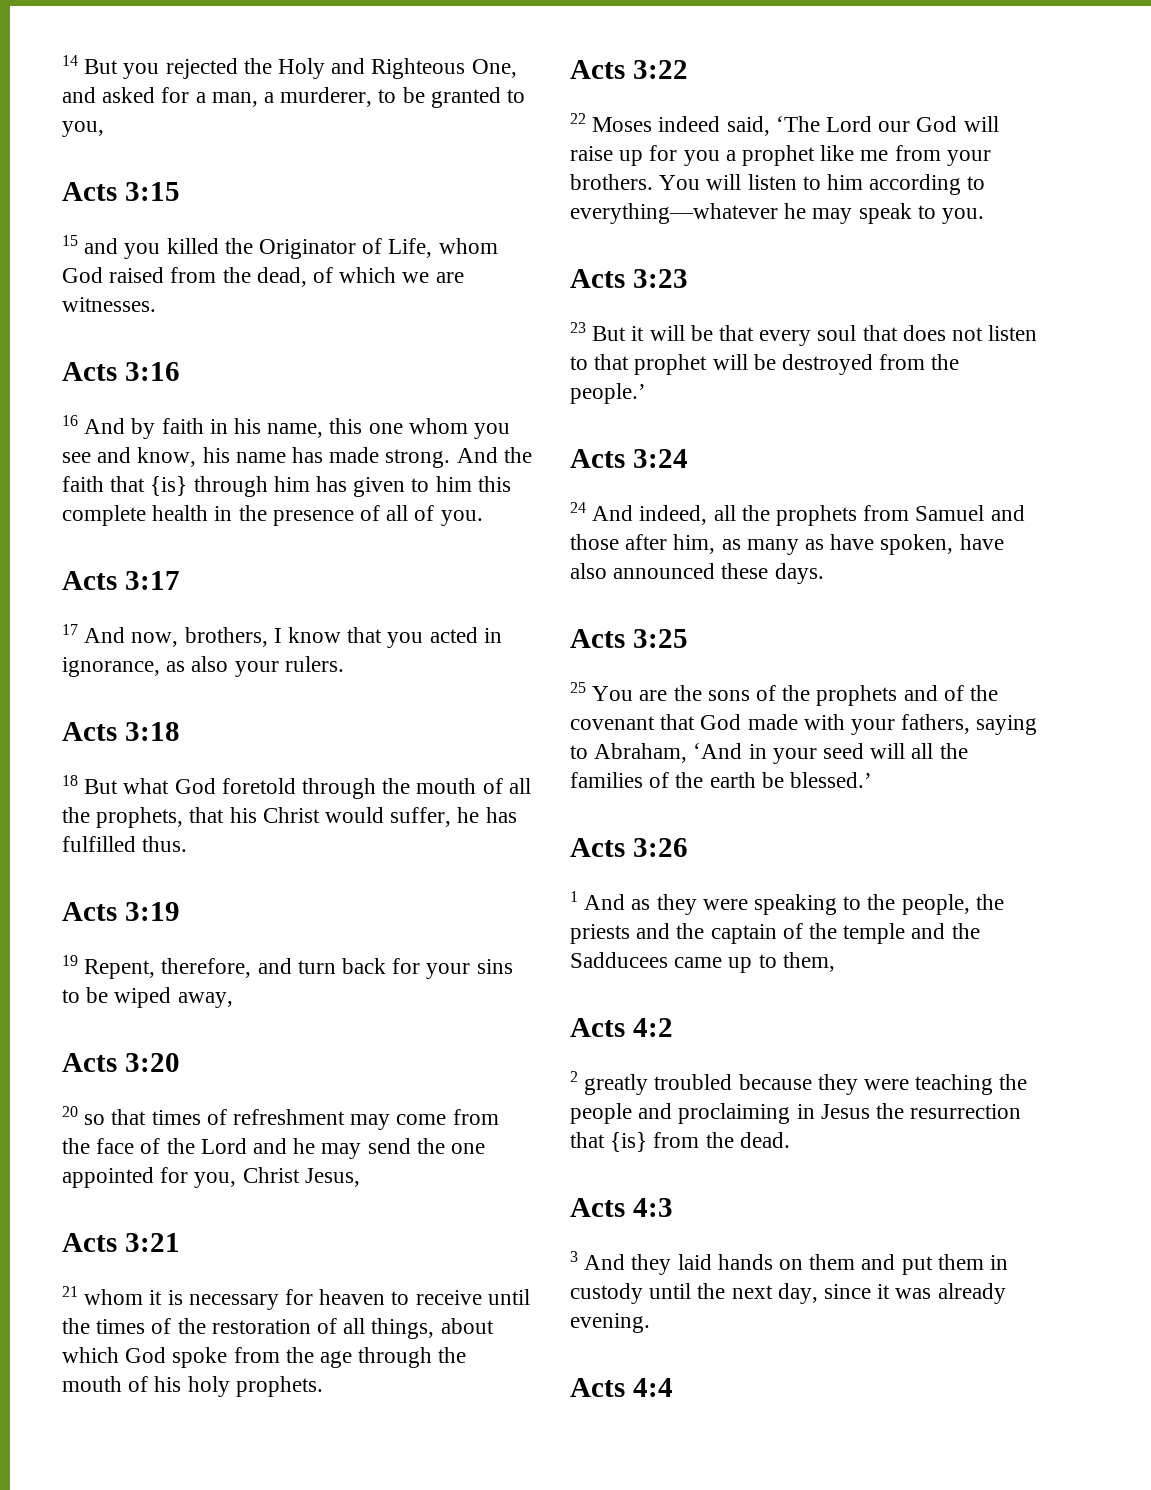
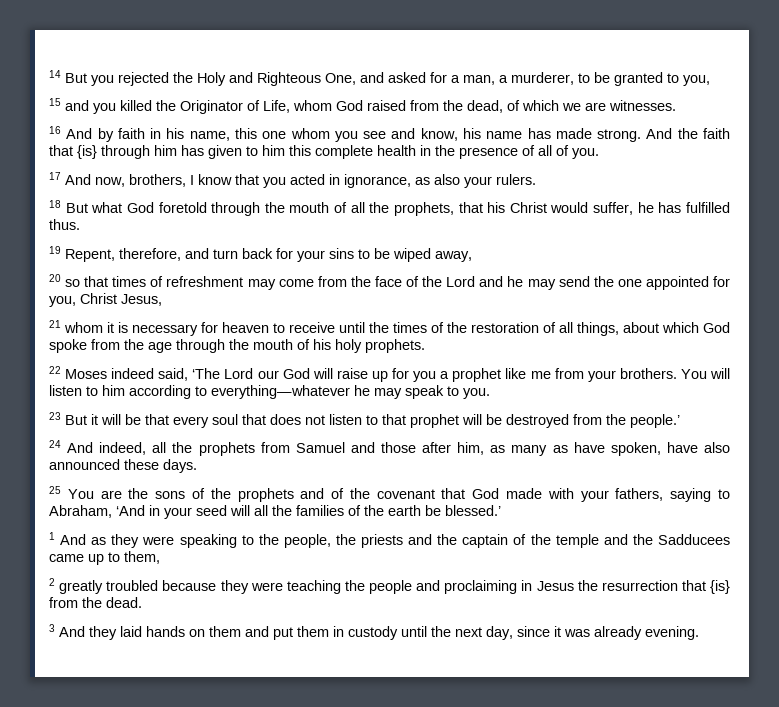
[62,182,180,201] // Acts 3:15 -> (710, 80) none
[62,362,180,381] // Acts 3:16 -> (676, 105) none
[62,571,180,590] // Acts 3:17 -> (599, 153) none
[62,722,180,741] // Acts 3:18 -> (536, 179) none
[62,902,180,921] // Acts 3:19 -> (80, 224) none
[62,1053,180,1072] // Acts 3:20 -> (472, 256) none
[62,1233,180,1252] // Acts 3:21 -> (162, 300) none
[570,60,688,79] // Acts 3:22 -> (425, 346) none
[570,269,688,288] // Acts 3:23 -> (490, 393) none
[570,449,688,468] // Acts 3:24 -> (680, 421) none
[570,629,688,648] // Acts 3:25 -> (197, 466) none
[570,838,688,857] // Acts 3:26 -> (501, 510) none
[570,1018,673,1037] // Acts 4:2 -> (160, 557) none
[570,1198,673,1217] // Acts 4:3 -> (142, 602) none
[570,1378,673,1397] // Acts 4:4 -> (699, 633) none

